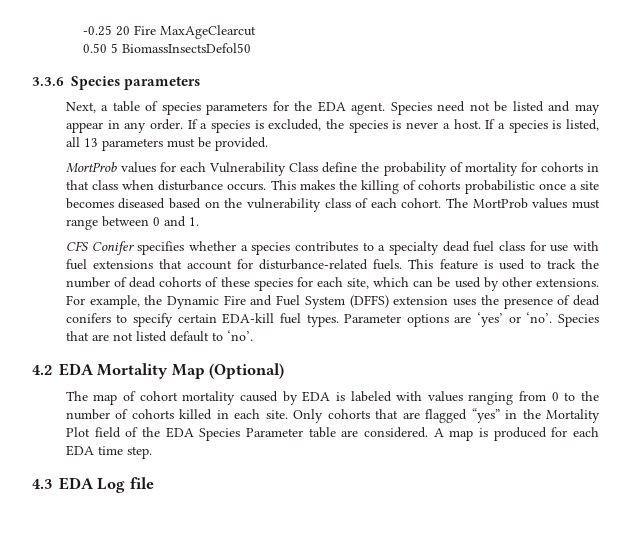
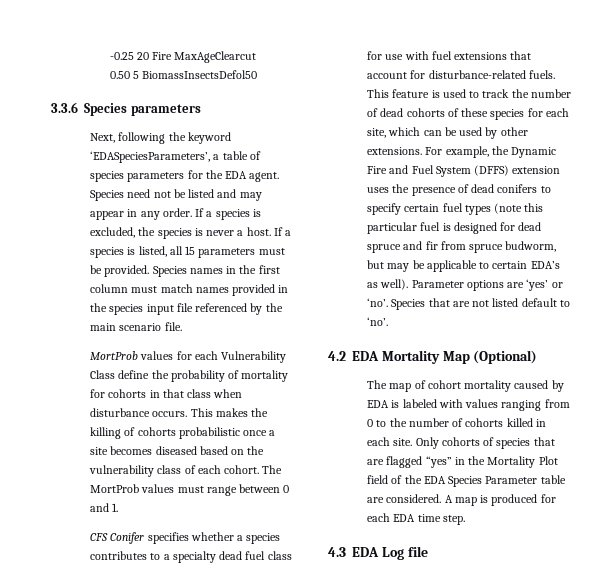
(96, 107) none -> [118,132,231,144] [90,151,211,163] following the keyword ‘EDASpeciesParameters’,
[83,138,98,147] 13 -> [185,246,196,255] 15
(268, 144) none -> [152,265,280,277] [90,284,289,296] [90,303,283,315] [90,322,182,331] Species names in the first column must match names provided in the species input file referenced by the main scenario file.
[222,313,339,327] EDA-kill fuel types. -> [442,203,544,215] [367,222,542,234] [367,241,557,253] [367,260,560,272] [367,279,409,290] fuel types (note this particular fuel is designed for dead spruce and fir from spruce budworm, but may be applicable to certain EDA’s as well).
(370, 414) none -> [483,437,531,449] of species

